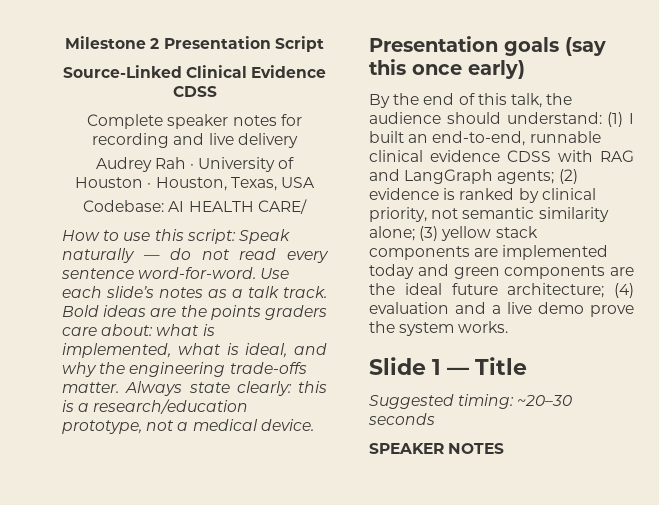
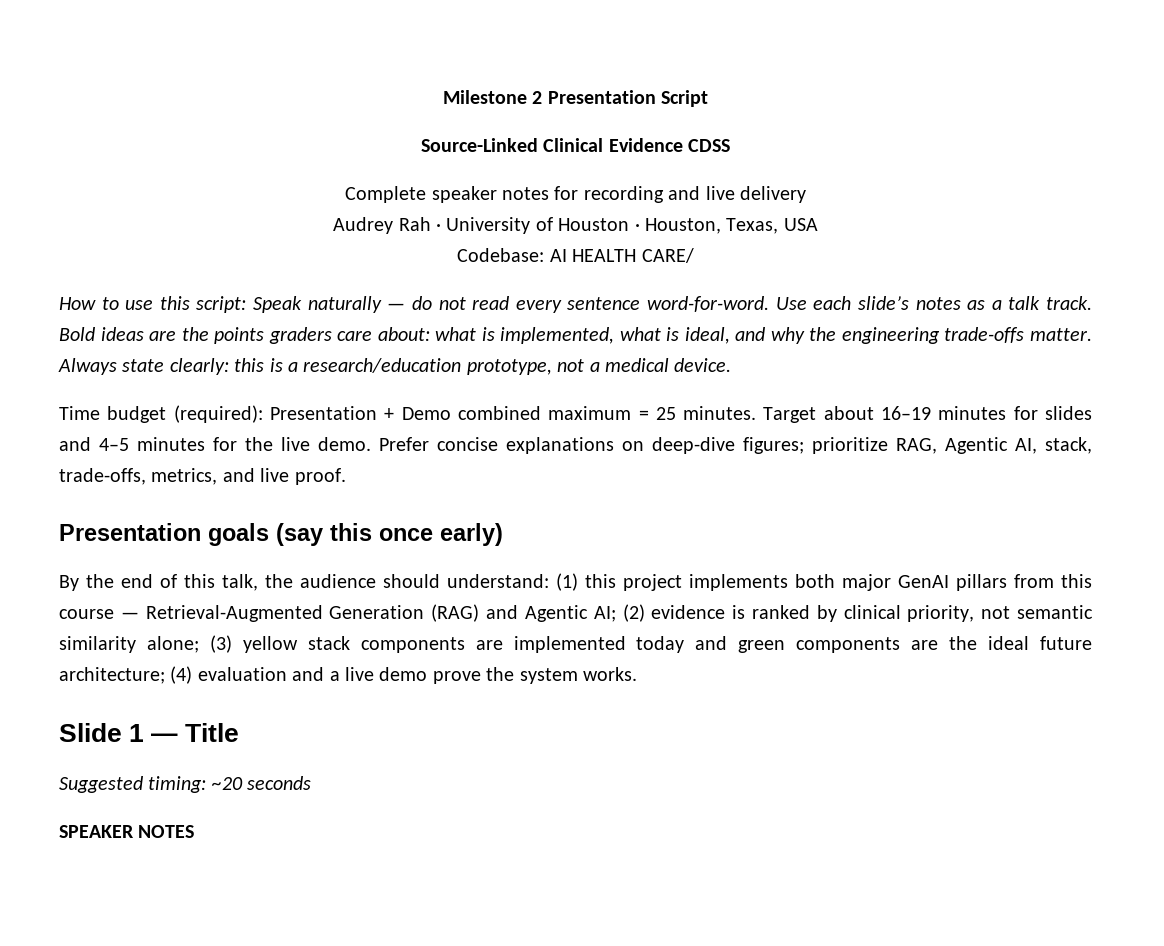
(314, 425) none -> [59,405,1092,423] [59,437,1092,454] [59,468,346,485] // Time budget (required): Presentation + Demo combined maximum = 25 minutes. Target about 16–19 minutes for slides and 4–5 minutes for the live demo. Prefer concise explanations on deep-dive figures; prioritize RAG, Agentic AI, stack, trade-offs, metrics, and live proof.
[629,113,634,124] [369,131,601,146] [369,150,634,162] [369,169,555,184] I built an end-to-end, runnable clinical evidence CDSS with RAG and LangGraph agents; -> [585,574,1092,591] [59,604,616,622] this project implements both major GenAI pillars from this course — Retrieval-Augmented Generation (RAG) and Agentic AI;
[517,395,573,406] ~20–30 -> [211,777,243,790] ~20

